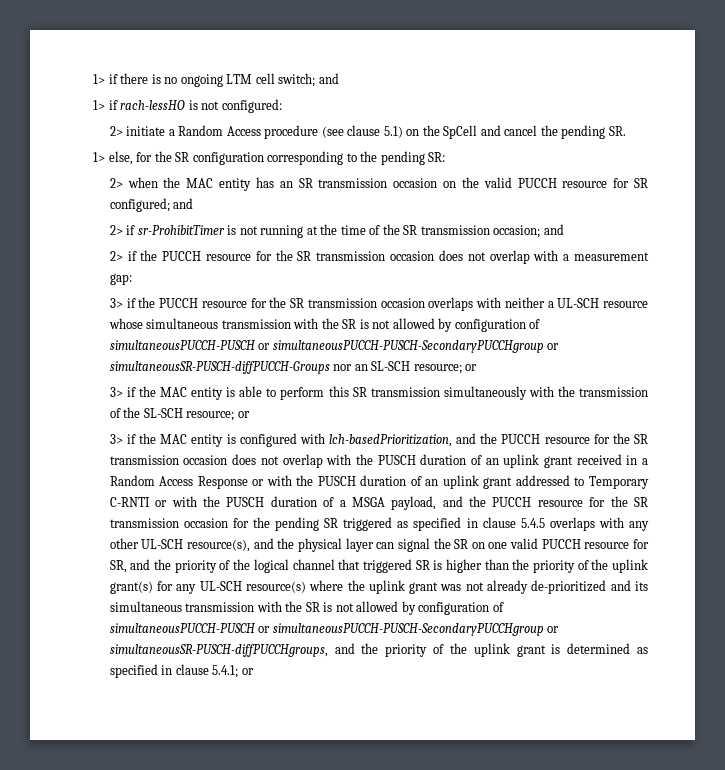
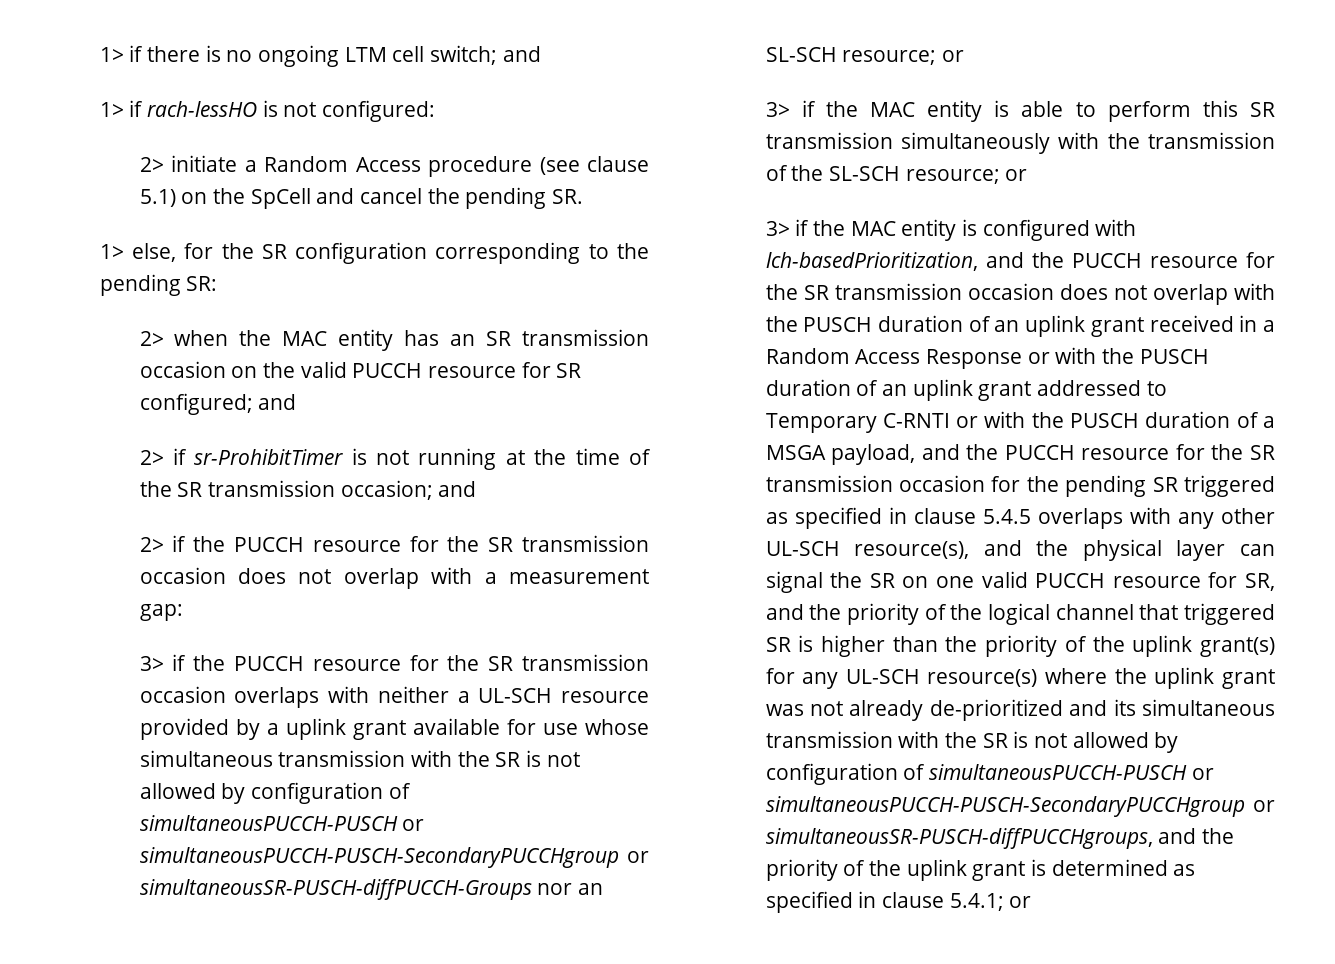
(649, 304) none -> [139,718,578,740] provided by a uplink grant available for use

